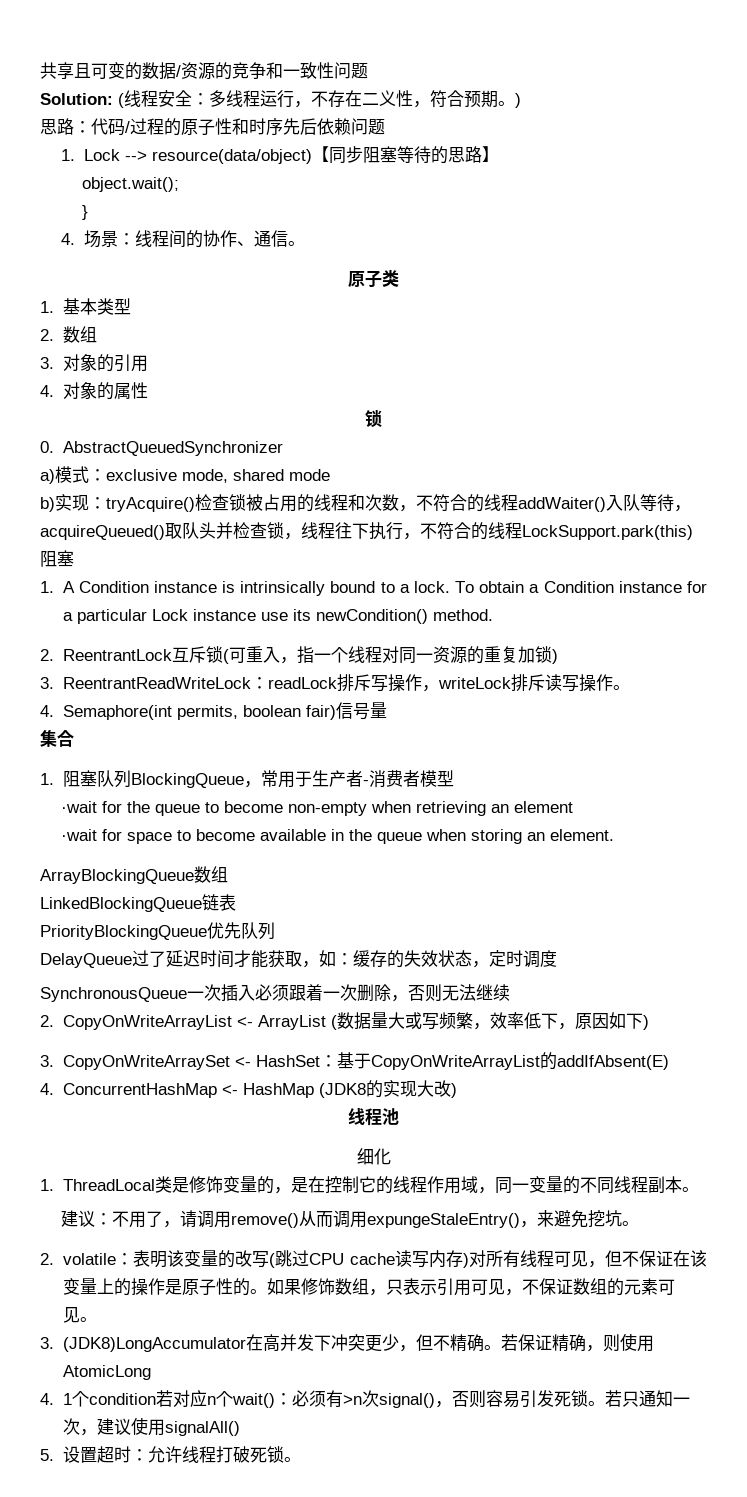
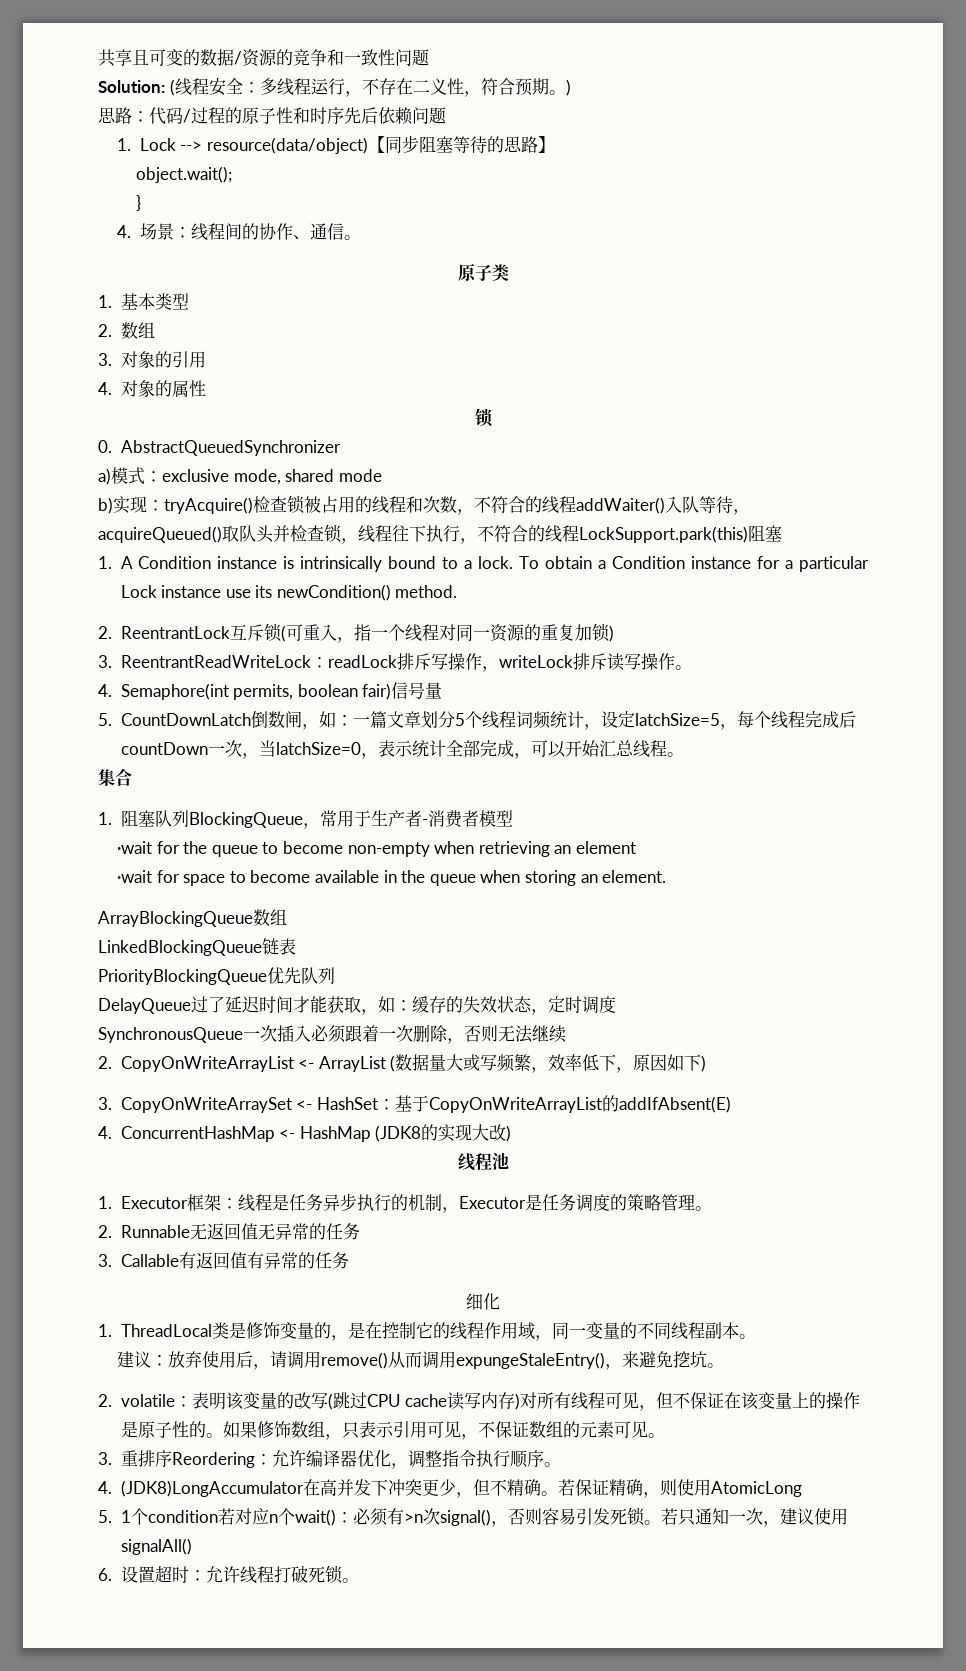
(387, 710) none -> [98,711,856,730] [120,740,684,759] // 5. CountDownLatch倒数闸，如：一篇文章划分5个线程词频统计，设定latchSize=5，每个线程完成后countDown一次，当latchSize=0，表示统计全部完成，可以开始汇总线程。
(399, 1116) none -> [98,1193,712,1213] [98,1223,360,1240] [98,1252,349,1269] // 1. Executor框架：线程是任务异步执行的机制，Executor是任务调度的策略管理。 // 2. Runnable无返回值无异常的任务 // 3. Callable有返回值有异常的任务
[112,1211,164,1228] 不用了 -> [168,1351,254,1368] 放弃使用后
(54, 1343) none -> [120,1450,561,1469] [98,1481,112,1494] 重排序Reordering：允许编译器优化，调整指令执行顺序。 // 4.
[40,1393,54,1405] 4. -> [98,1510,112,1523] 5.
[40,1449,54,1461] 5. -> [98,1568,112,1581] 6.

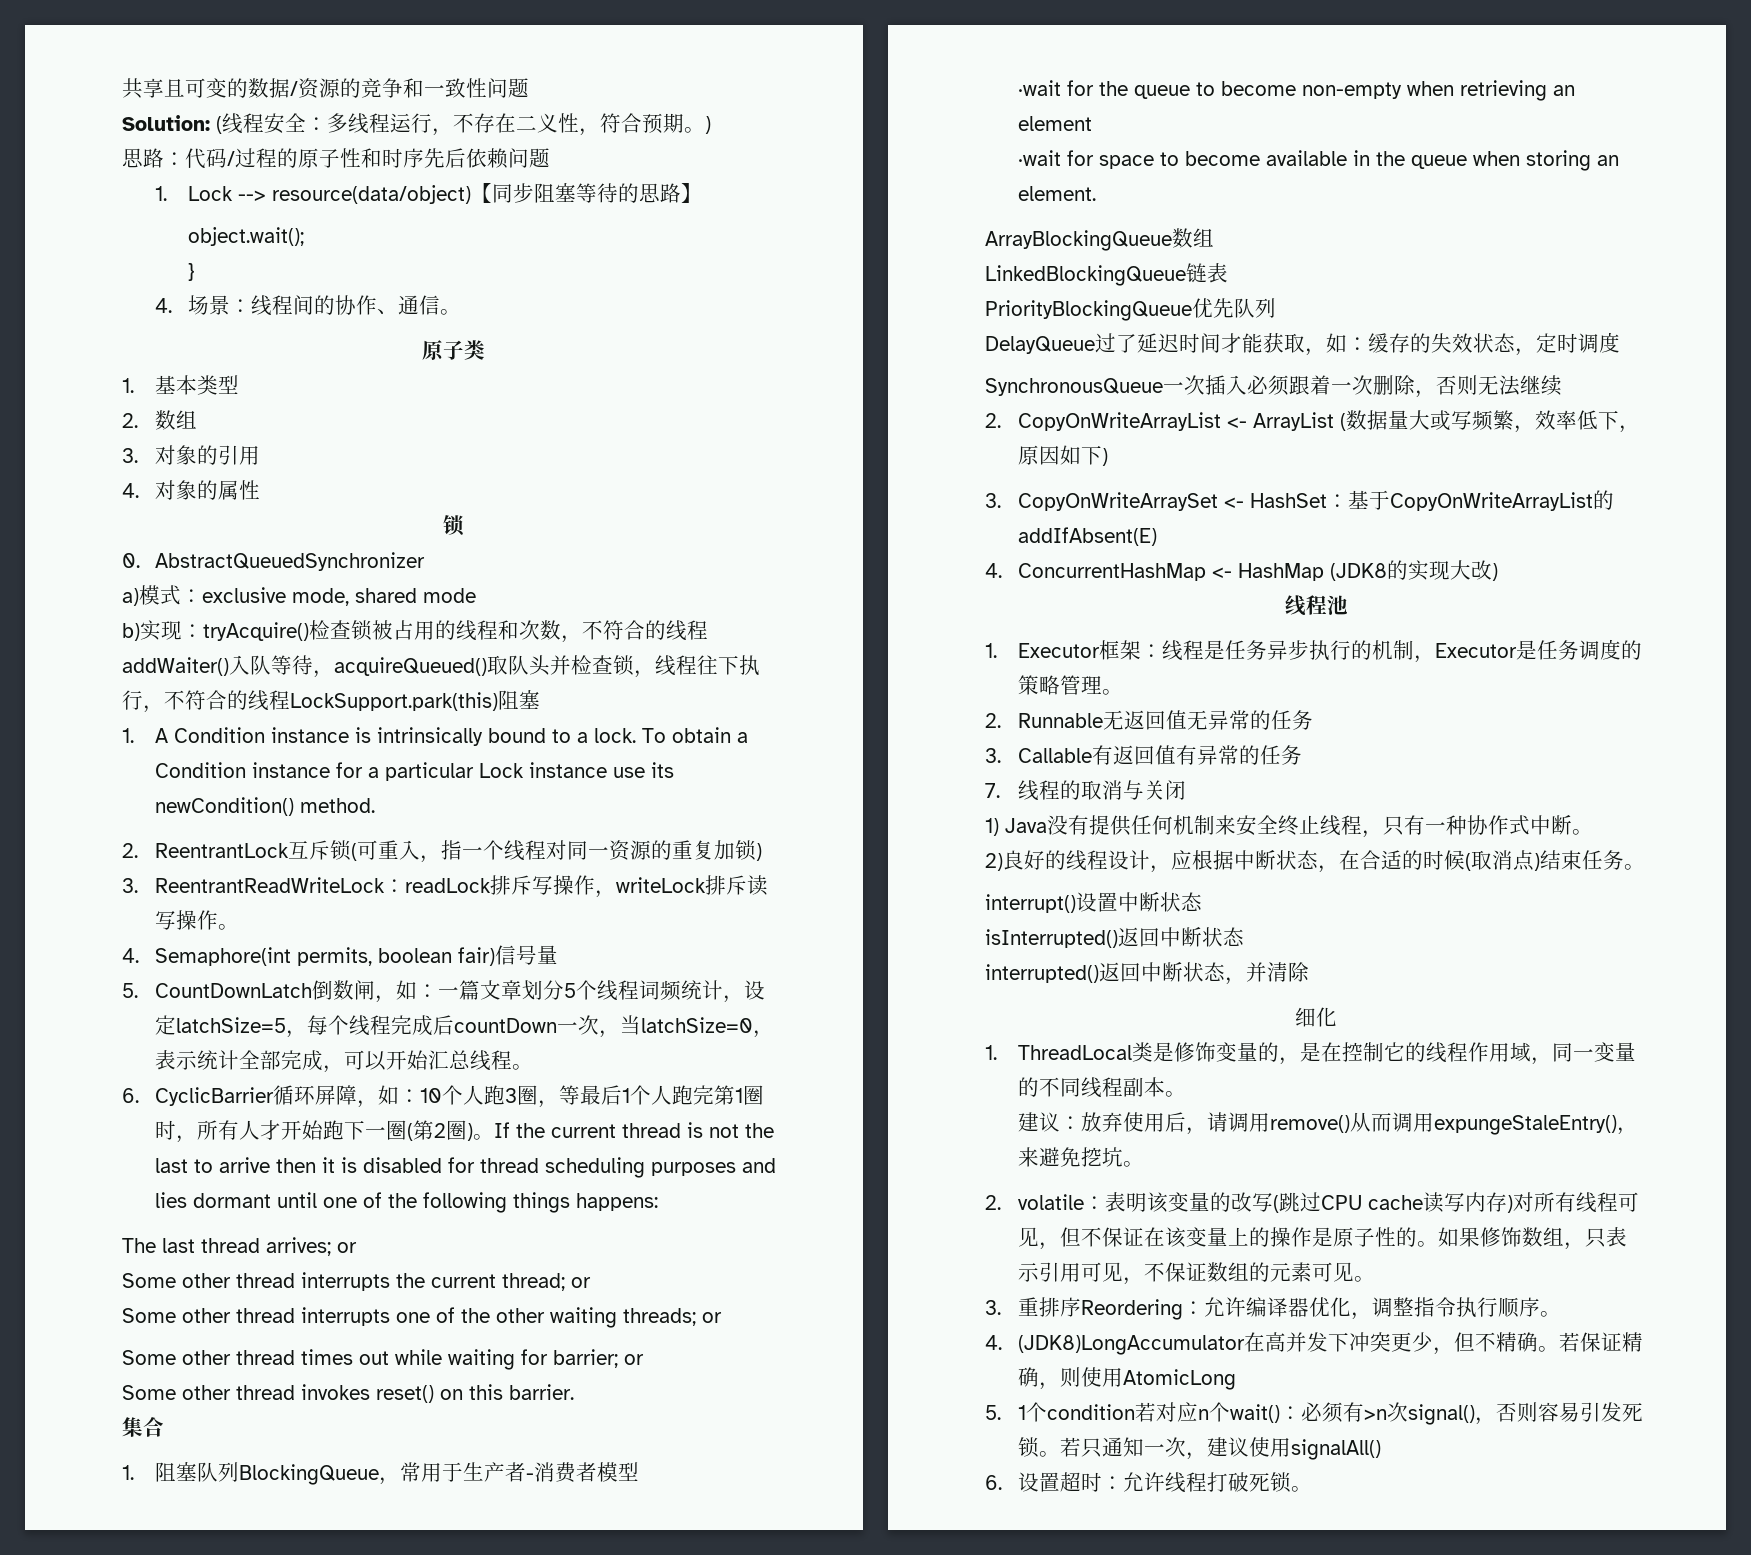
(684, 754) none -> [122,1085,764,1108] [154,1120,774,1143] [154,1157,776,1178] [154,1192,658,1213] [122,1237,357,1256] [122,1272,591,1291] [122,1307,722,1328] [122,1349,644,1370] [122,1384,574,1403] // 6. CyclicBarrier循环屏障，如：10个人跑3圈，等最后1个人跑完第1圈时，所有人才开始跑下一圈(第2圈)。If the current thread is not the last to arrive then it is disabled for thread scheduling purposes and lies dormant until one of the following things happens: // The last thread arrives; or // Some other thread interrupts the current thread; or // Some other thread interrupts one of the other waiting threads; or // Some other thread times out while waiting for barrier; or // Some other thread invokes reset() on this barrier.
(349, 1260) none -> [985,780,1186,801] [985,815,1593,838] [985,850,1645,873] [985,892,1202,913] [985,927,1244,948] [985,962,1309,985] // 7.线程的取消与关闭 // 1) Java没有提供任何机制来安全终止线程，只有一种协作式中断。 // 2)良好的线程设计，应根据中断状态，在合适的时候(取消点)结束任务。 // interrupt()设置中断状态 // isInterrupted()返回中断状态 // interrupted()返回中断状态，并清除

